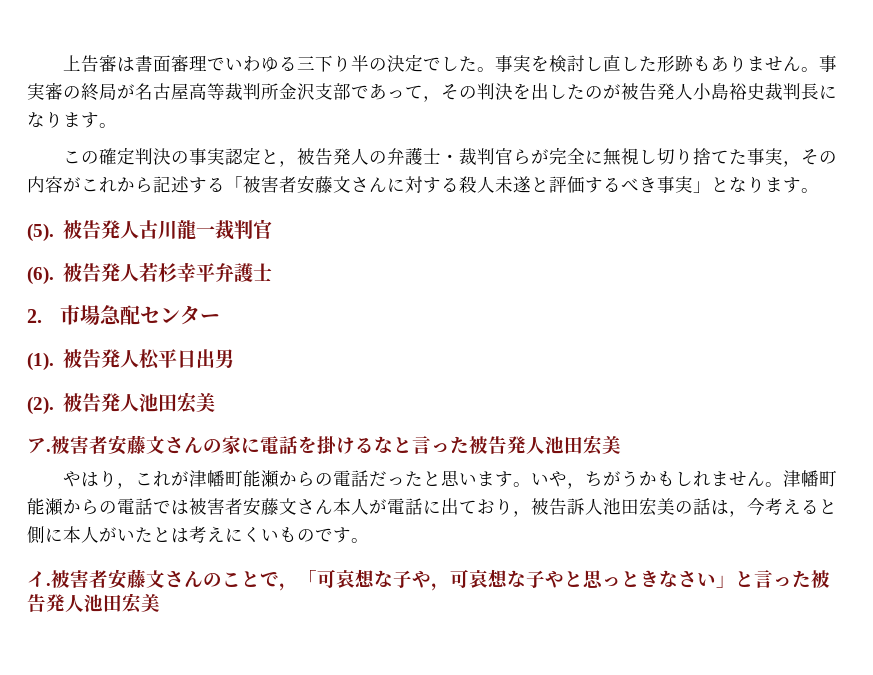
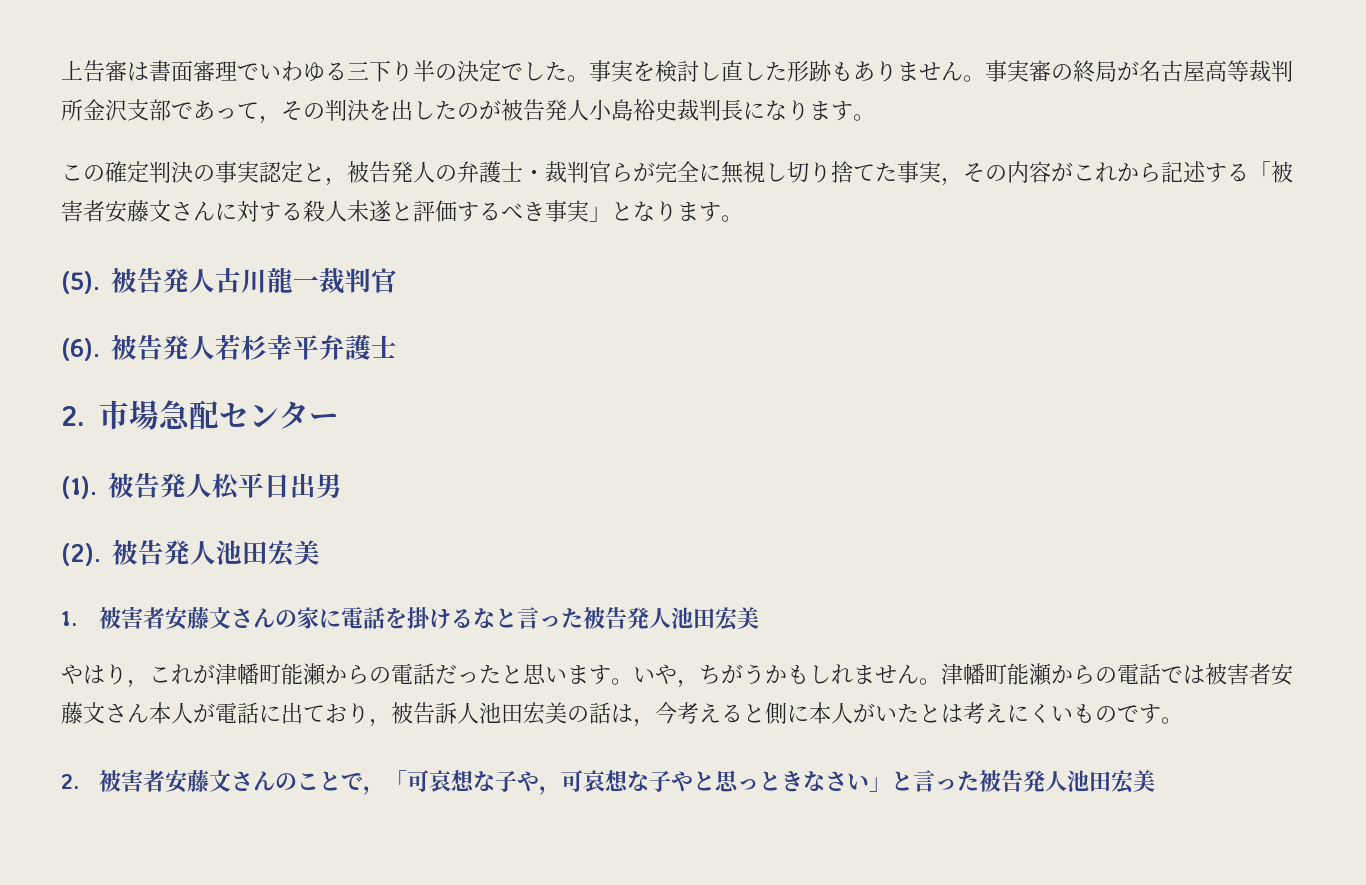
[27,438,51,454] ア. -> [61,611,77,626] 1.
[27,571,51,587] イ. -> [61,774,79,789] 2.

